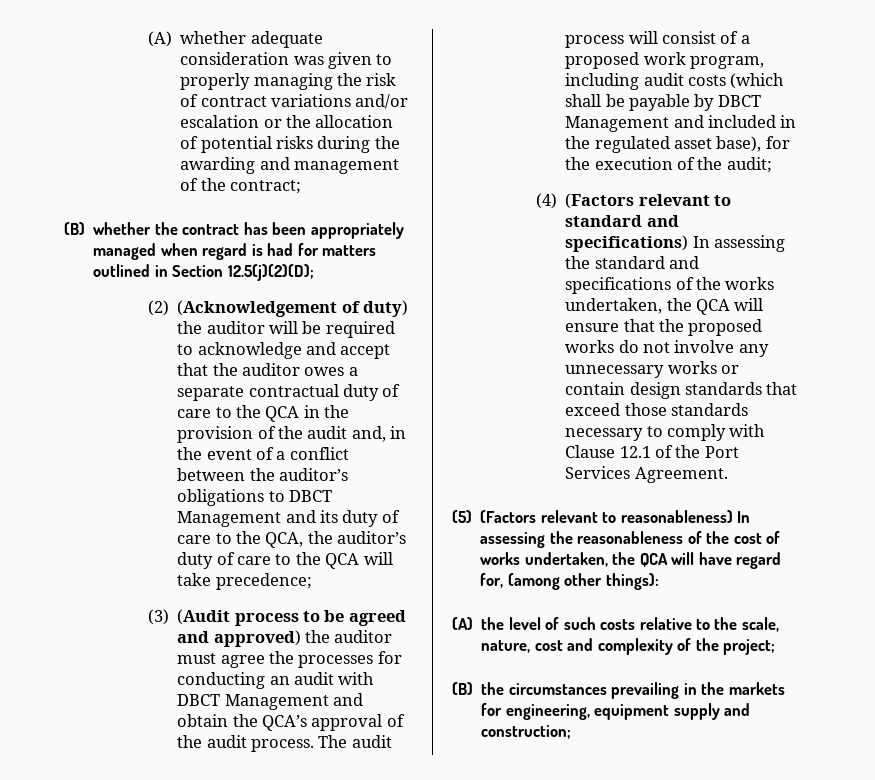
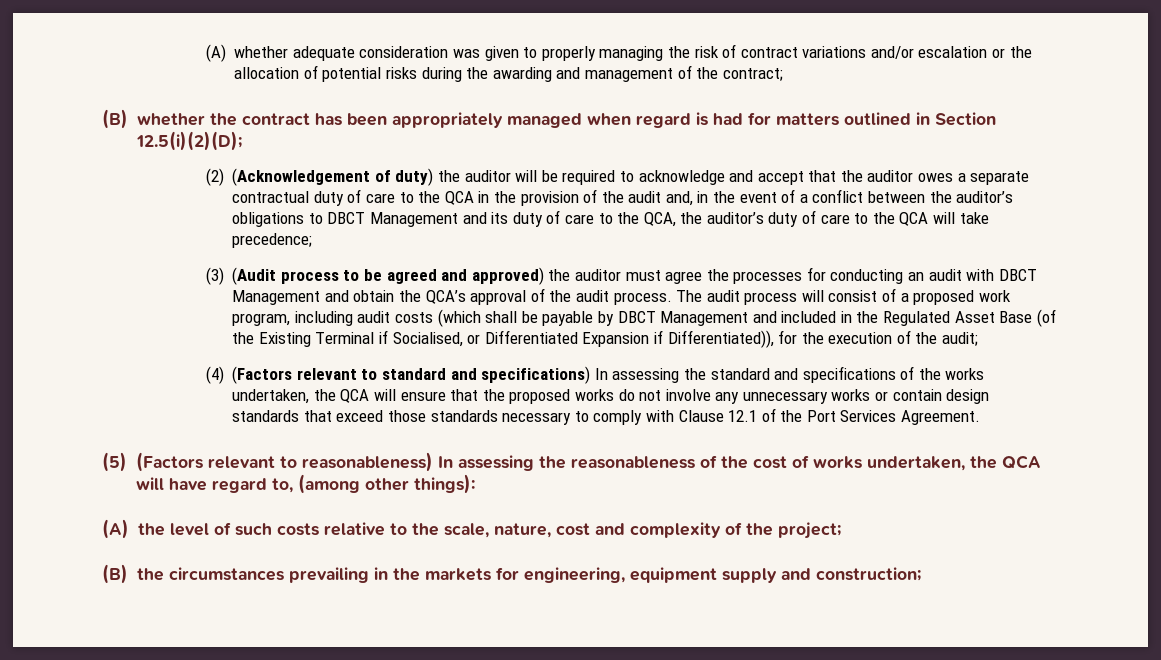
[227,264,314,281] 12.5(j)(2)(D); -> [135,131,242,151] 12.5(i)(2)(D);
[594,136,762,153] regulated asset base), -> [883,309,1056,327] [232,330,774,348] Regulated Asset Base (of the Existing Terminal if Socialised, or Differentiated Expansion if Differentiated)),
[480,573,504,588] for, -> [271,478,293,493] to,

